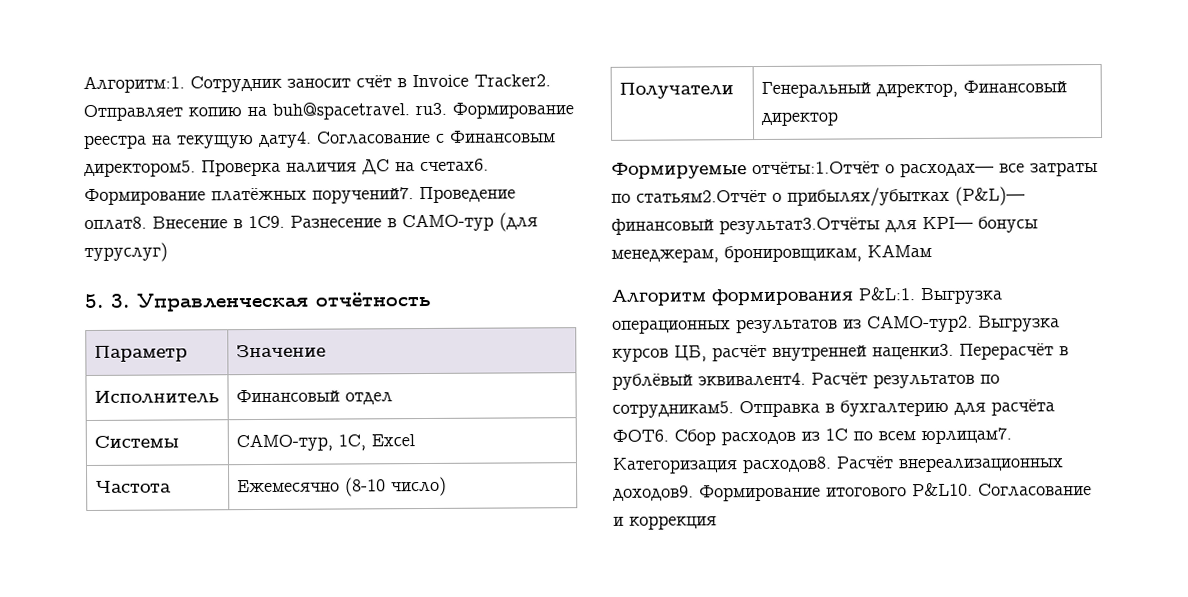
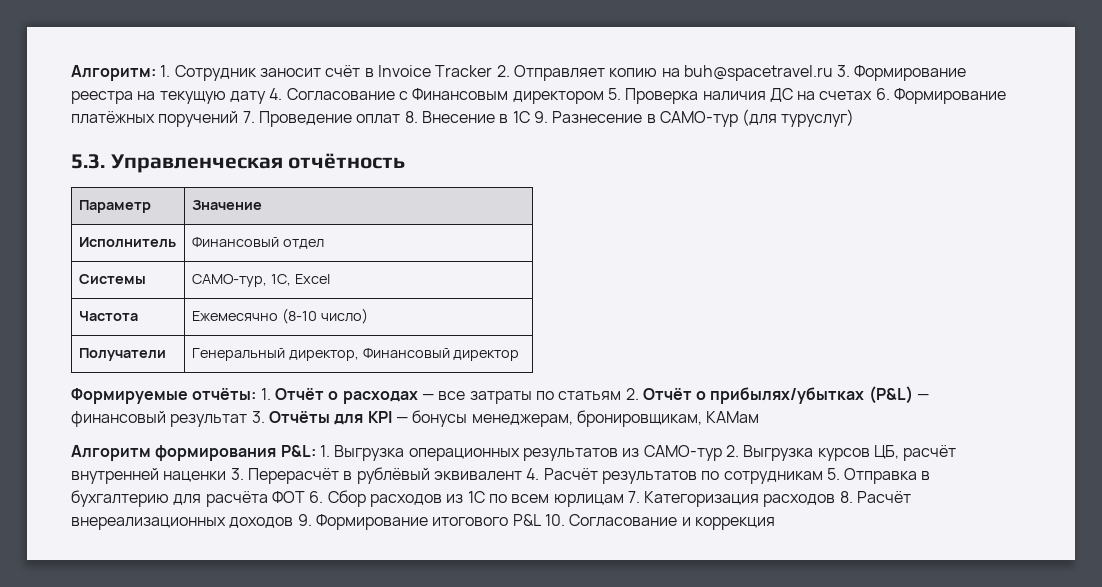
[83,75,185,94] Алгоритм:1. -> [71,65,171,81] Алгоритм: 1.
[474,74,551,87] Tracker2. -> [435,65,510,77] Tracker 2.
[272,102,447,120] buh@spacetravel. ru3. -> [683,65,851,81] buh@spacetravel.ru 3.
[259,131,312,148] дату4. -> [229,88,283,104] дату 4.
[84,160,196,178] директором5. -> [512,88,621,104] директором 5.
[420,158,489,172] [84,186,516,206] [84,215,285,231] счетах6. Формирование платёжных поручений7. Проведение оплат8. Внесение в 1С9. -> [819,88,1007,104] [71,111,548,127] счетах 6. Формирование платёжных поручений 7. Проведение оплат 8. Внесение в 1С 9.
[84,293,130,309] 5. 3. -> [71,154,105,169] 5.3.
[752,161,1098,178] [611,186,1025,207] [611,216,973,235] отчёты:1.Отчёт о расходах— все затраты по статьям2.Отчёт о прибылях/убытках (P&L)— финансовый результат3.Отчёты для KPI— -> [192,386,930,404] [71,411,408,427] отчёты: 1. Отчёт о расходах — все затраты по статьям 2. Отчёт о прибылях/убытках (P&L) — финансовый результат 3. Отчёты для KPI —
[858,287,916,301] P&L:1. -> [280,445,330,457] P&L: 1.
[867,314,973,333] САМО-тур2. -> [643,445,739,461] САМО-тур 2.
[872,343,954,360] наценки3. -> [163,468,244,482] наценки 3.
[698,372,806,387] эквивалент4. -> [433,468,540,481] эквивалент 4.
[612,401,734,418] сотрудникам5. -> [723,468,840,484] сотрудникам 5.
[612,429,669,442] ФОТ6. -> [271,491,324,503] ФОТ 6.
[921,427,1012,445] [612,456,1064,474] [613,482,973,502] юрлицам7. Категоризация расходов8. Расчёт внереализационных доходов9. Формирование итогового P&L10. -> [553,491,912,507] [71,514,565,530] юрлицам 7. Категоризация расходов 8. Расчёт внереализационных доходов 9. Формирование итогового P&L 10.

